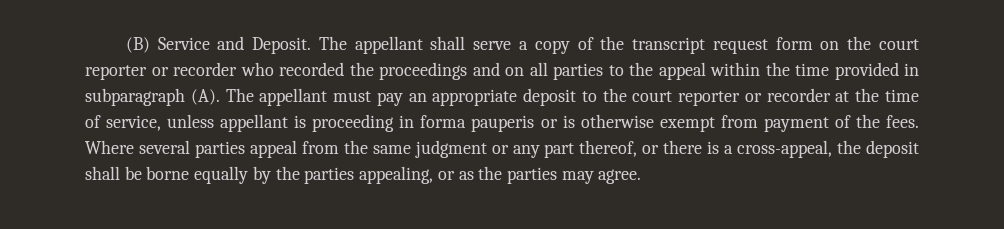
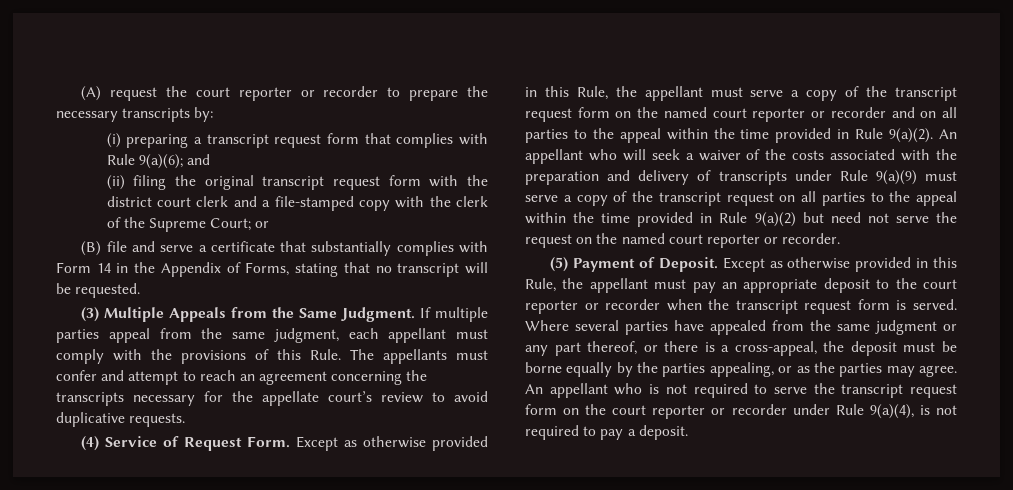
[125,36,466,54] (B) Service and Deposit. The appellant shall -> [81,86,488,101] [56,107,214,122] [106,133,488,148] [106,154,211,169] [106,175,488,190] [106,196,489,211] [106,217,270,232] [81,241,488,256] [56,262,488,277] [56,283,141,298] [81,307,488,322] [56,328,488,343] [56,349,488,364] [56,370,428,385] [56,391,488,406] [56,412,186,427] [81,436,488,451] [525,86,743,101] (A) request the court reporter or recorder to prepare the necessary transcripts by: // (i) preparing a transcript request form that complies with Rule 9(a)(6); and // (ii) filing the original transcript request form with the district court clerk and a file-stamped copy with the clerk of the Supreme Court; or // (B) file and serve a certificate that substantially complies with Form 14 in the Appendix of Forms, stating that no transcript will be requested. // (3) Multiple Appeals from the Same Judgment. If multiple parties appeal from the same judgment, each appellant must comply with the provisions of this Rule. The appellants must confer and attempt to reach an agreement concerning the transcripts necessary for the appellate court’s review to avoid duplicative requests. // (4) Service of Request Form. Except as otherwise provided in this Rule, the appellant must
[878,39,919,50] [85,62,467,80] court reporter or recorder who recorded the proceedings -> [663,107,886,122] named court reporter or recorder
[85,88,254,106] subparagraph (A). The -> [855,128,958,143] [525,149,958,164] [525,170,957,185] [525,191,957,206] [525,212,957,227] [525,233,841,248] [550,257,957,272] [525,278,584,292] Rule 9(a)(2). An appellant who will seek a waiver of the costs associated with the preparation and delivery of transcripts under Rule 9(a)(9) must serve a copy of the transcript request on all parties to the appeal within the time provided in Rule 9(a)(2) but need not serve the request on the named court reporter or recorder. // (5) Payment of Deposit. Except as otherwise provided in this Rule, the
[835,88,919,102] [85,114,919,132] at the time of service, unless appellant is proceeding in forma pauperis or is otherwise exempt from payment of the fees. -> [666,299,957,314] when the transcript request form is served.
[249,140,297,158] appeal -> [674,320,766,335] have appealed
[85,166,120,180] shall -> [903,342,936,352] must
(642, 176) none -> [525,383,957,398] [525,404,957,419] [525,425,688,440] An appellant who is not required to serve the transcript request form on the court reporter or recorder under Rule 9(a)(4), is not required to pay a deposit.

